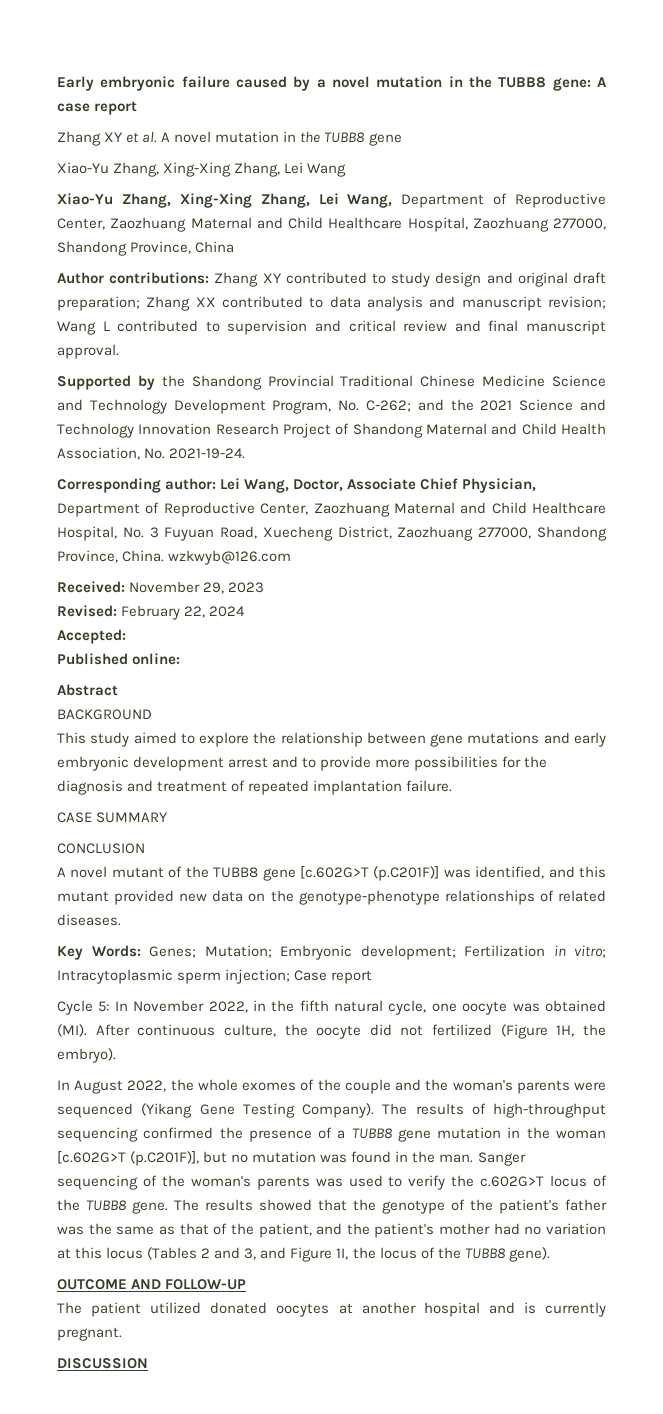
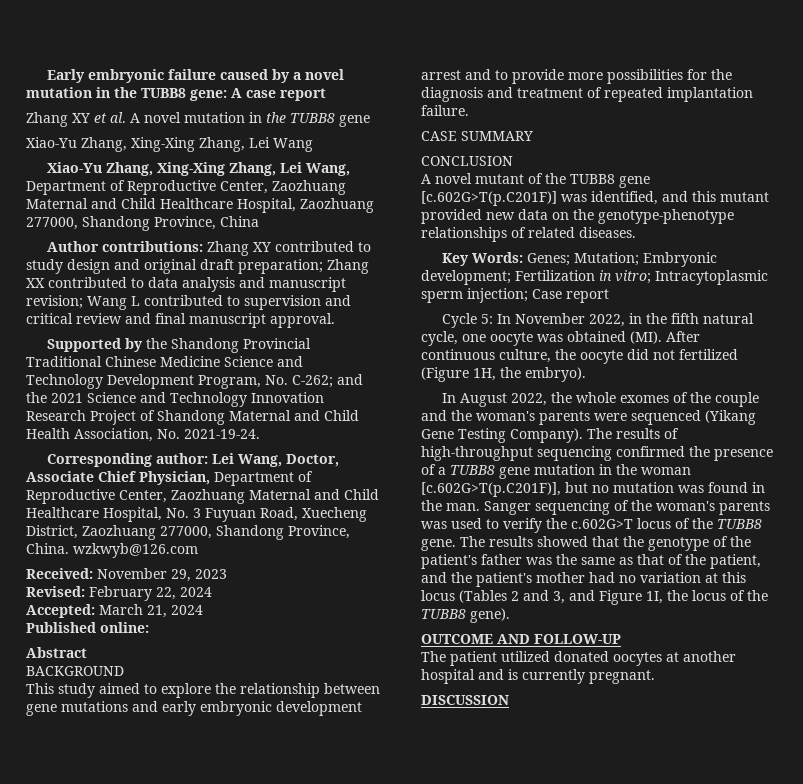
(126, 636) none -> [99,604,203,618] March 21, 2024
[299,866,440,881] [c.602G>T (p.C201F)] -> [421,191,557,206] [c.602G>T(p.C201F)]
[57,1151,200,1166] [c.602G>T (p.C201F)], -> [421,482,561,497] [c.602G>T(p.C201F)],

